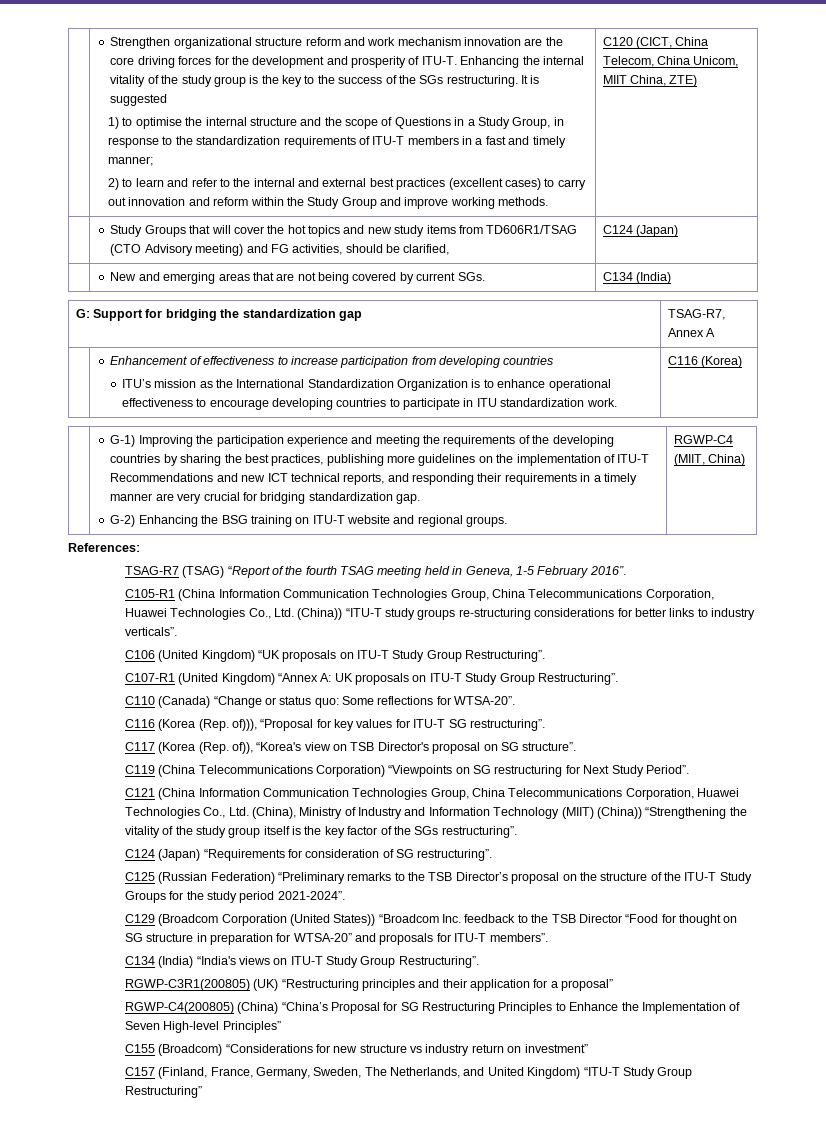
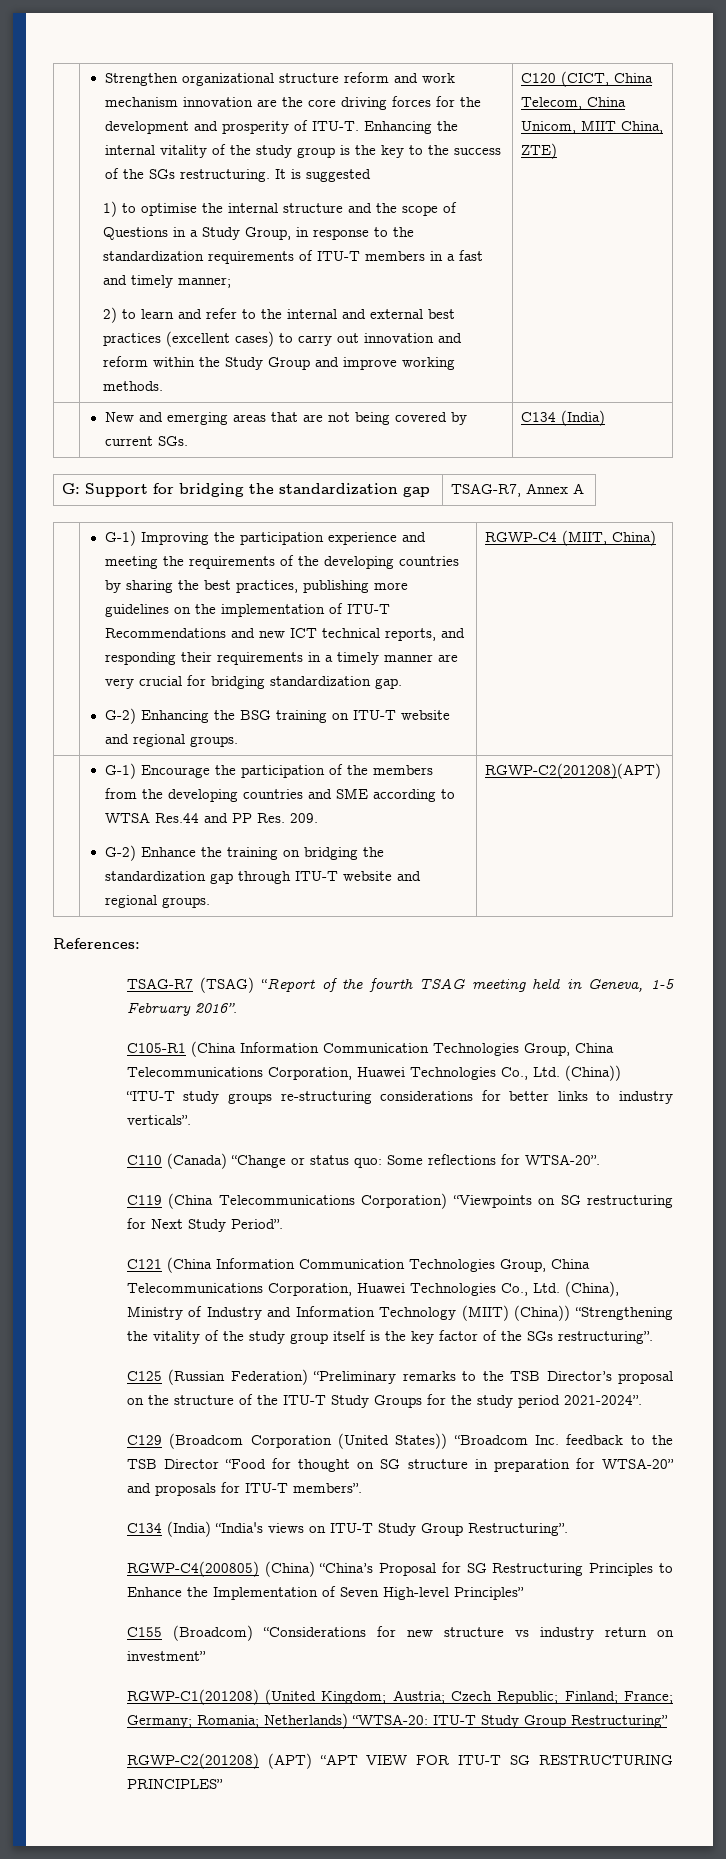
[110,225,578,237] [110,244,450,256] [602,225,679,237] // | Study Groups that will cover the hot topics and new study items from TD606R1/TSAG (CTO Advisory meeting) and FG activities, should be clarified, | C124 (Japan) -> (558, 151) none
[110,356,554,368] [121,379,611,391] [121,398,617,410] [667,356,743,368] // | Enhancement of effectiveness to increase participation from developing countries // ITU’s mission as the International Standardization Organization is to enhance operational effectiveness to encourage developing countries to participate in ITU standardization work. | C116 (Korea) -> (585, 488) none
(746, 460) none -> [104,763,433,779] [104,788,455,802] [104,812,318,823] [104,845,384,861] [104,871,421,884] [104,895,210,908] [485,763,662,779] // | G-1) Encourage the participation of the members from the developing countries and SME according to WTSA Res.44 and PP Res. 209. // G-2) Enhance the training on bridging the standardization gap through ITU-T website and regional groups. | RGWP-C2(201208)(APT)
[124,650,546,662] [124,673,618,685] // C106 (United Kingdom) “UK proposals on ITU-T Study Group Restructuring”. // C107-R1 (United Kingdom) “Annex A: UK proposals on ITU-T Study Group Restructuring”. -> (191, 1120) none
[124,719,545,731] [124,742,577,754] // C116 (Korea (Rep. of))), “Proposal for key values for ITU-T SG restructuring”. // C117 (Korea (Rep. of)), “Korea's view on TSB Director's proposal on SG structure”. -> (600, 1159) none
[124,849,493,861] // C124 (Japan) “Requirements for consideration of SG restructuring”. -> (653, 1337) none
[124,979,614,991] // RGWP-C3R1(200805) (UK) “Restructuring principles and their application for a proposal” -> (568, 1529) none
[124,1067,693,1079] [124,1086,202,1098] C157 (Finland, France, Germany, Sweden, The Netherlands, and United Kingdom) “ITU-T Study Group Restructuring” -> [126,1689,673,1705] [126,1713,668,1729] [126,1753,673,1769] [126,1779,223,1789] RGWP-C1(201208) (United Kingdom; Austria; Czech Republic; Finland; France; Germany; Romania; Netherlands) “WTSA-20: ITU-T Study Group Restructuring” // RGWP-C2(201208) (APT) “APT VIEW FOR ITU-T SG RESTRUCTURING PRINCIPLES”

